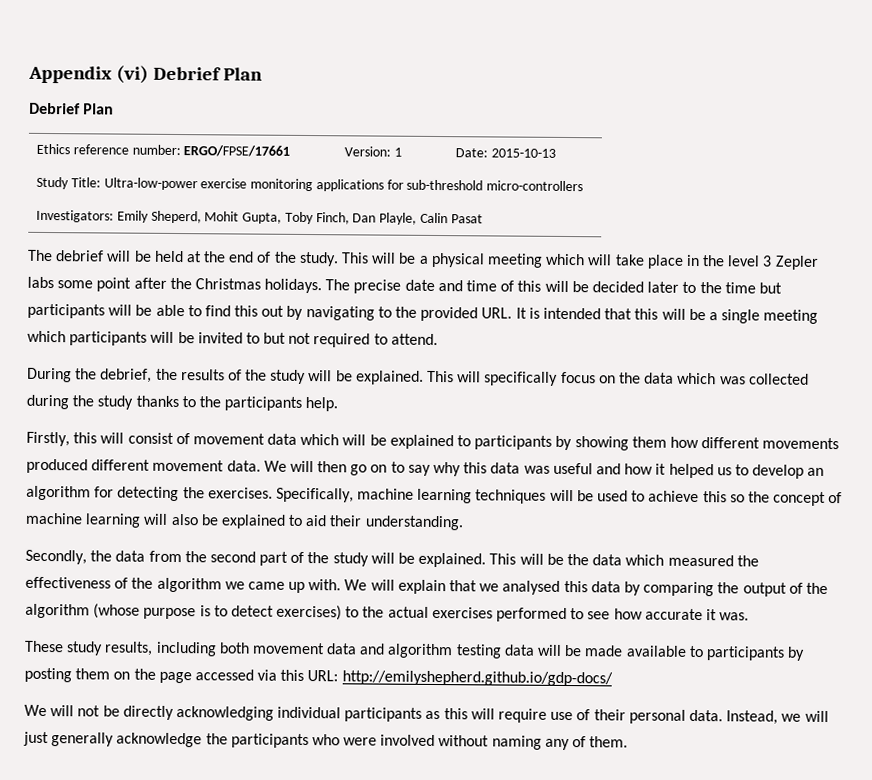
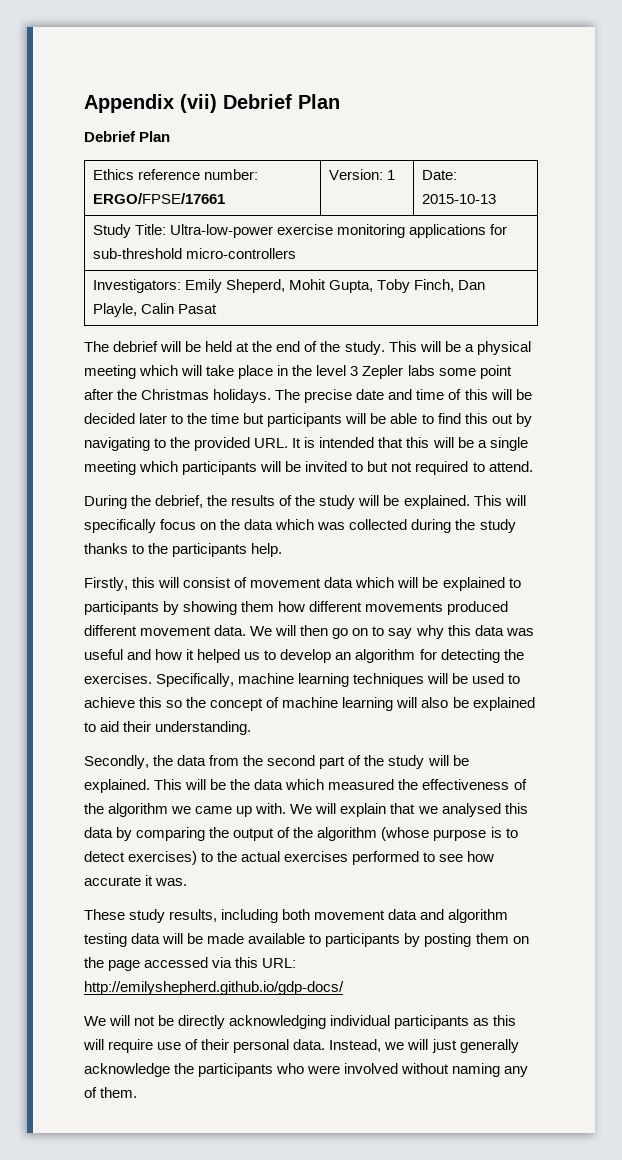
[115,65,149,84] (vi) -> [180,94,217,113] (vii)

